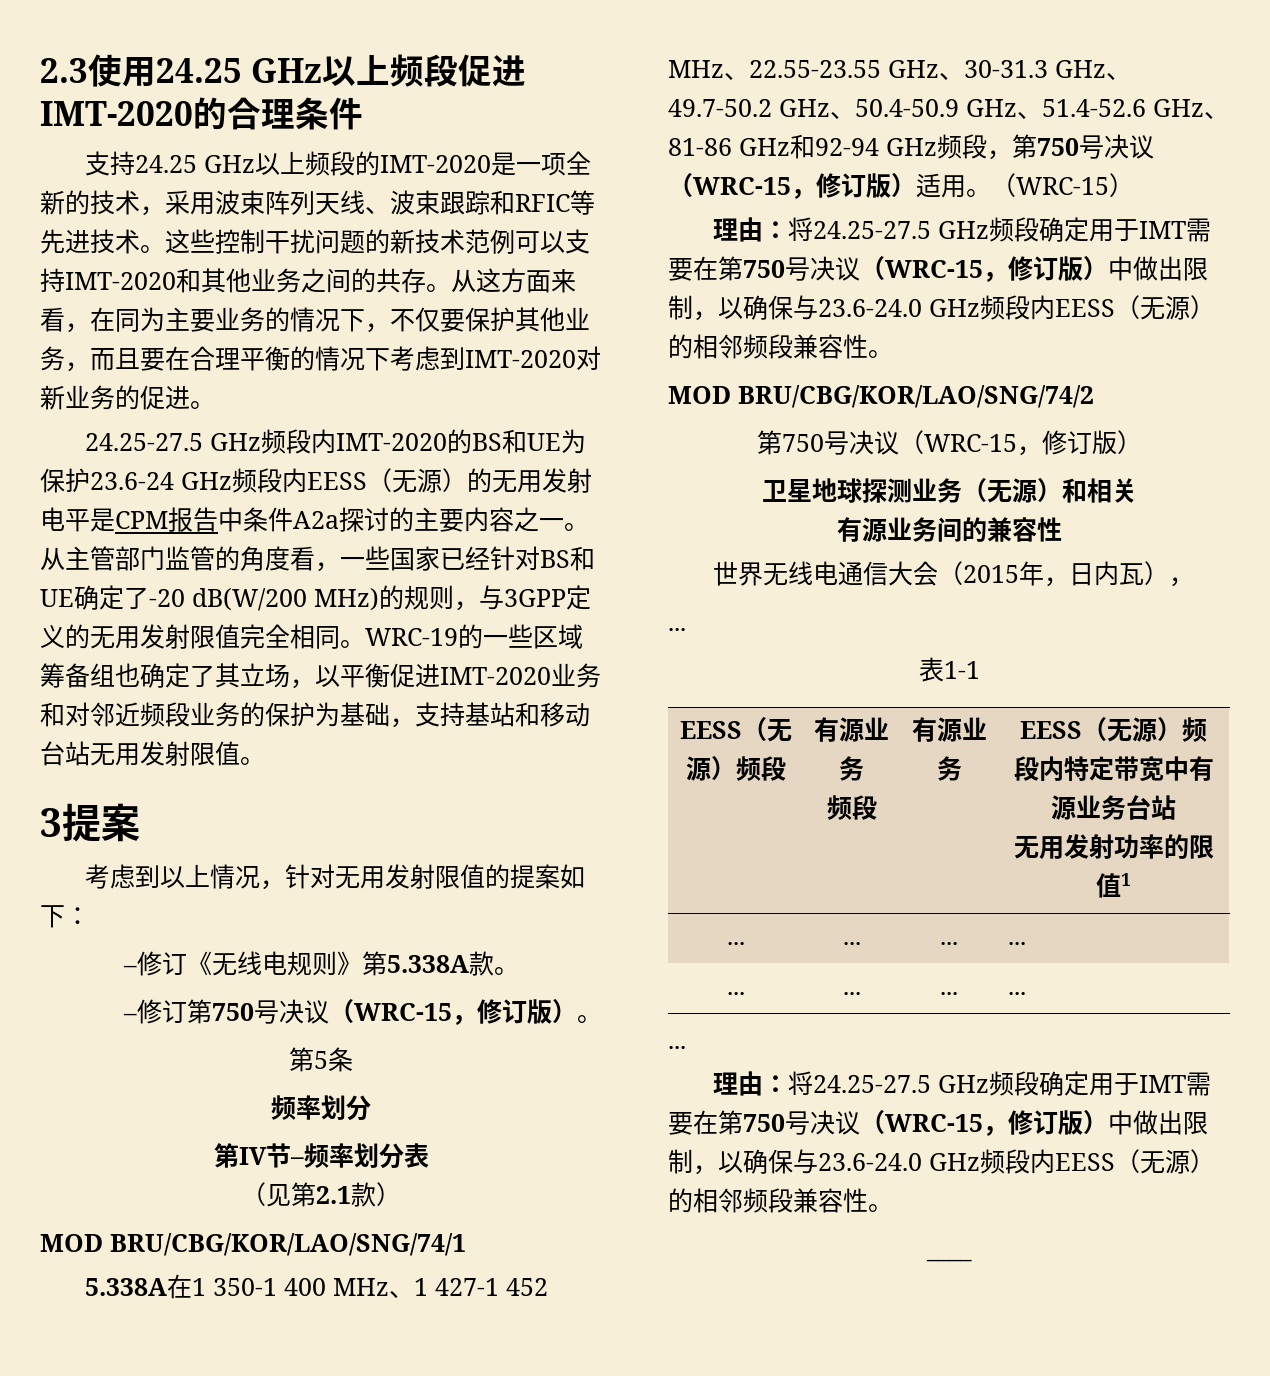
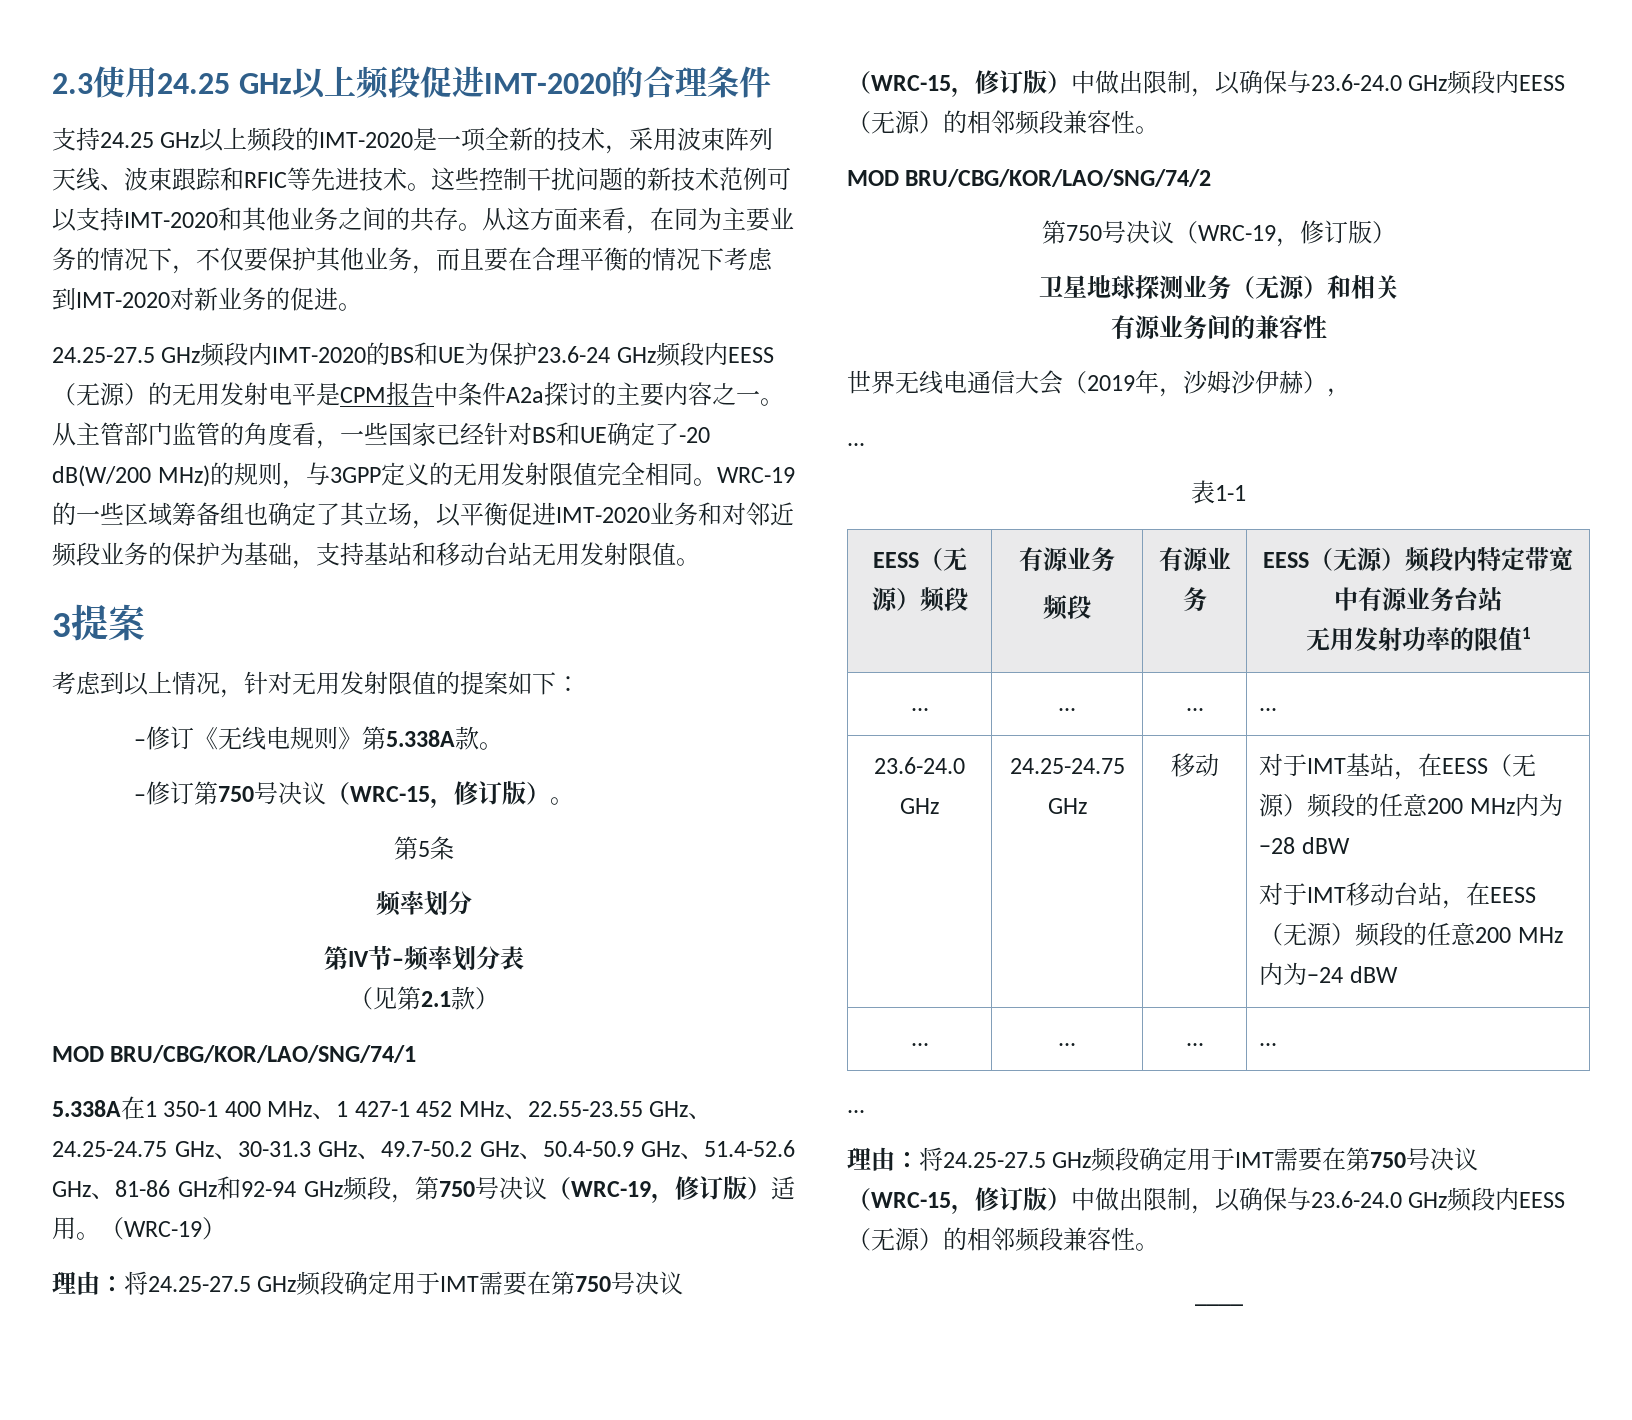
(964, 76) none -> [52,1141,238,1159] 24.25-24.75 GHz、
[693,177,791,195] WRC-15 -> [571,1181,651,1197] WRC-19
[1016,177,1109,195] WRC-15 -> [124,1221,202,1237] WRC-19
[923,434,1017,452] WRC-15 -> [1197,225,1276,241] WRC-19
[963,561,1145,587] 2015年，日内瓦 -> [1087,370,1304,397] 2019年，沙姆沙伊赫
(1026, 943) none -> [874,757,965,774] [900,798,939,814] [1009,758,1125,774] [1047,798,1087,814] [1170,753,1219,777] [1259,753,1537,780] [1259,793,1563,818] [1259,837,1350,854] [1259,882,1537,909] [1259,922,1563,947] [1259,962,1398,985] // 23.6-24.0 GHz | 24.25-24.75 GHz | 移动 | 对于IMT基站，在EESS（无源）频段的任意200 MHz内为−28 dBW // 对于IMT移动台站，在EESS（无源）频段的任意200 MHz内为−24 dBW

